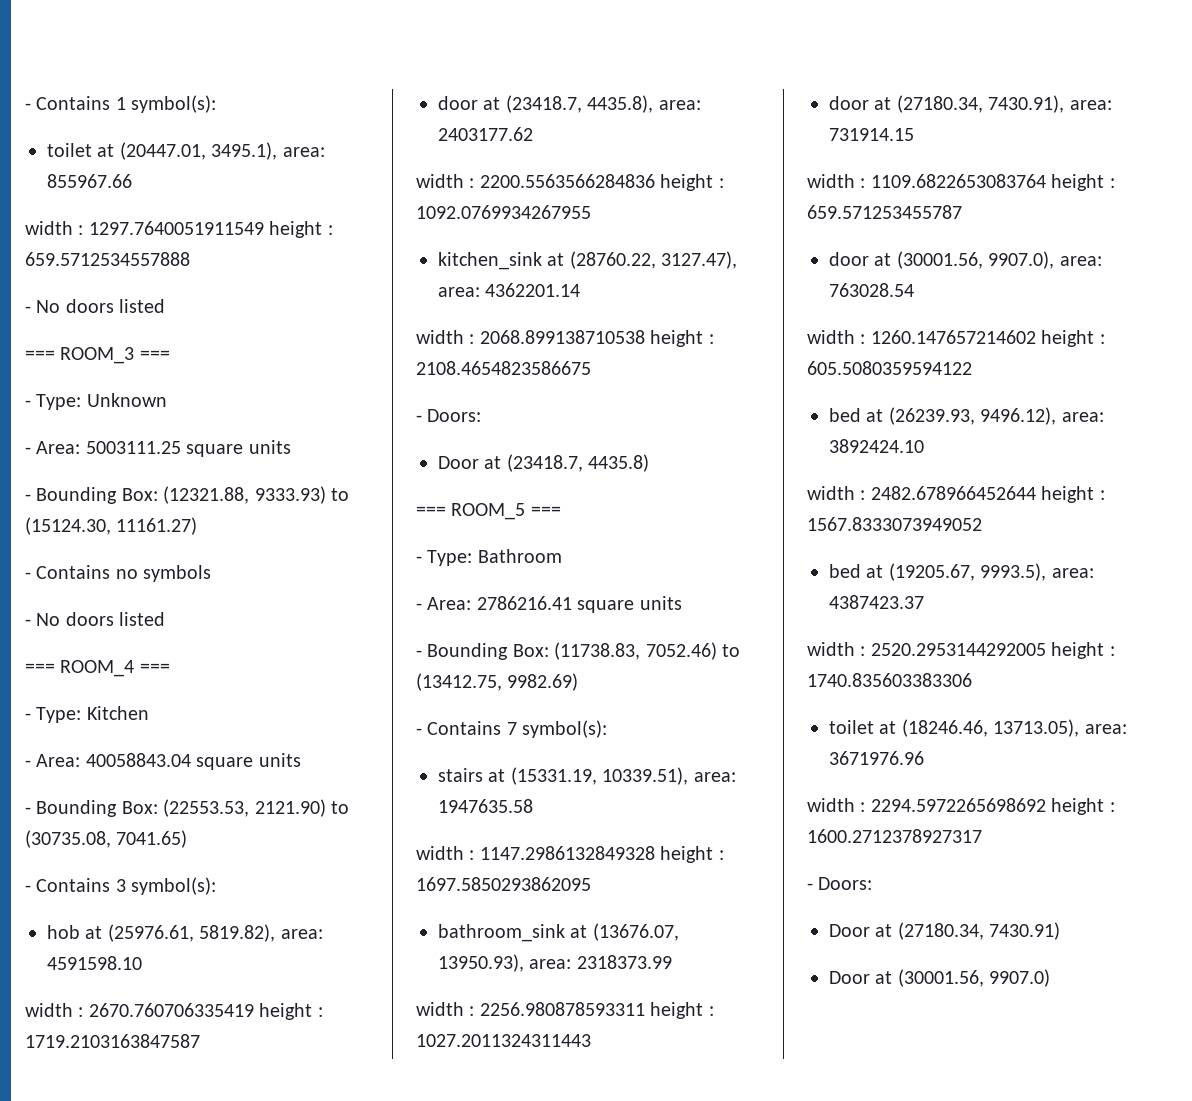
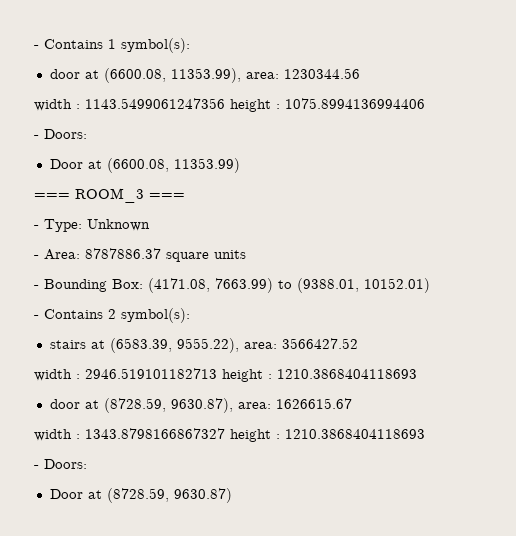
[47,142,325,160] [47,174,132,188] [25,221,333,238] [25,252,190,266] [25,299,166,313] toilet at (20447.01, 3495.1), area: 855967.66 // width : 1297.7640051911549 height : 659.5712534557888 // - No doors listed -> [49,68,360,83] [34,98,425,112] [34,129,87,139] [49,158,240,173] door at (6600.08, 11353.99), area: 1230344.56 // width : 1143.5499061247356 height : 1075.8994136994406 // - Doors: // Door at (6600.08, 11353.99)
[85,440,291,457] [25,486,349,504] [25,517,198,535] [25,565,212,582] [25,612,166,626] [25,660,170,677] [25,706,149,723] [25,753,301,770] [25,799,349,817] [25,830,188,848] [25,877,217,895] [47,924,323,942] [47,956,142,970] [25,1003,323,1020] [25,1034,200,1048] [438,95,701,113] [438,127,533,141] [416,174,724,191] [416,205,591,219] [438,251,738,270] [438,283,581,297] [416,330,714,347] [416,361,591,375] [416,409,482,422] [438,454,650,472] [416,503,561,520] [416,549,562,566] [416,596,682,613] [416,642,740,660] [416,673,579,691] [416,720,608,738] [438,767,736,785] [438,799,533,813] [416,846,724,863] [416,877,591,891] [438,923,679,942] [438,954,672,972] [416,1002,714,1019] [416,1034,591,1047] [829,95,1112,113] [829,128,914,141] [807,174,1115,191] [807,205,962,219] [829,251,1102,269] [829,283,914,297] [807,330,1105,347] [807,361,972,375] [829,407,1104,425] [829,439,924,453] [807,486,1105,503] [807,517,982,531] [829,563,1094,581] [829,595,924,609] [807,642,1115,659] [807,673,972,687] [829,719,1127,737] [829,751,924,765] [807,798,1115,815] [807,829,982,843] [807,877,873,890] [829,922,1061,940] [829,969,1051,987] 5003111.25 square units // - Bounding Box: (12321.88, 9333.93) to (15124.30, 11161.27) // - Contains no symbols // - No doors listed // === ROOM_4 === // - Type: Kitchen // - Area: 40058843.04 square units // - Bounding Box: (22553.53, 2121.90) to (30735.08, 7041.65) // - Contains 3 symbol(s): // hob at (25976.61, 5819.82), area: 4591598.10 // width : 2670.760706335419 height : 1719.2103163847587 // door at (23418.7, 4435.8), area: 2403177.62 // width : 2200.5563566284836 height : 1092.0769934267955 // kitchen_sink at (28760.22, 3127.47), area: 4362201.14 // width : 2068.899138710538 height : 2108.4654823586675 // - Doors: // Door at (23418.7, 4435.8) // === ROOM_5 === // - Type: Bathroom // - Area: 2786216.41 square units // - Bounding Box: (11738.83, 7052.46) to (13412.75, 9982.69) // - Contains 7 symbol(s): // stairs at (15331.19, 10339.51), area: 1947635.58 // width : 1147.2986132849328 height : 1697.5850293862095 // bathroom_sink at (13676.07, 13950.93), area: 2318373.99 // width : 2256.980878593311 height : 1027.2011324311443 // door at (27180.34, 7430.91), area: 731914.15 // width : 1109.6822653083764 height : 659.571253455787 // door at (30001.56, 9907.0), area: 763028.54 // width : 1260.147657214602 height : 605.5080359594122 // bed at (26239.93, 9496.12), area: 3892424.10 // width : 2482.678966452644 height : 1567.8333073949052 // bed at (19205.67, 9993.5), area: 4387423.37 // width : 2520.2953144292005 height : 1740.835603383306 // toilet at (18246.46, 13713.05), area: 3671976.96 // width : 2294.5972265698692 height : 1600.2712378927317 // - Doors: // Door at (27180.34, 7430.91) // Door at (30001.56, 9907.0) -> [85,248,246,262] [34,278,430,293] [34,308,190,323] [49,338,358,353] [34,368,417,382] [49,398,352,413] [34,428,425,442] [34,459,87,469] [49,488,232,503] 8787886.37 square units // - Bounding Box: (4171.08, 7663.99) to (9388.01, 10152.01) // - Contains 2 symbol(s): // stairs at (6583.39, 9555.22), area: 3566427.52 // width : 2946.519101182713 height : 1210.3868404118693 // door at (8728.59, 9630.87), area: 1626615.67 // width : 1343.8798166867327 height : 1210.3868404118693 // - Doors: // Door at (8728.59, 9630.87)

